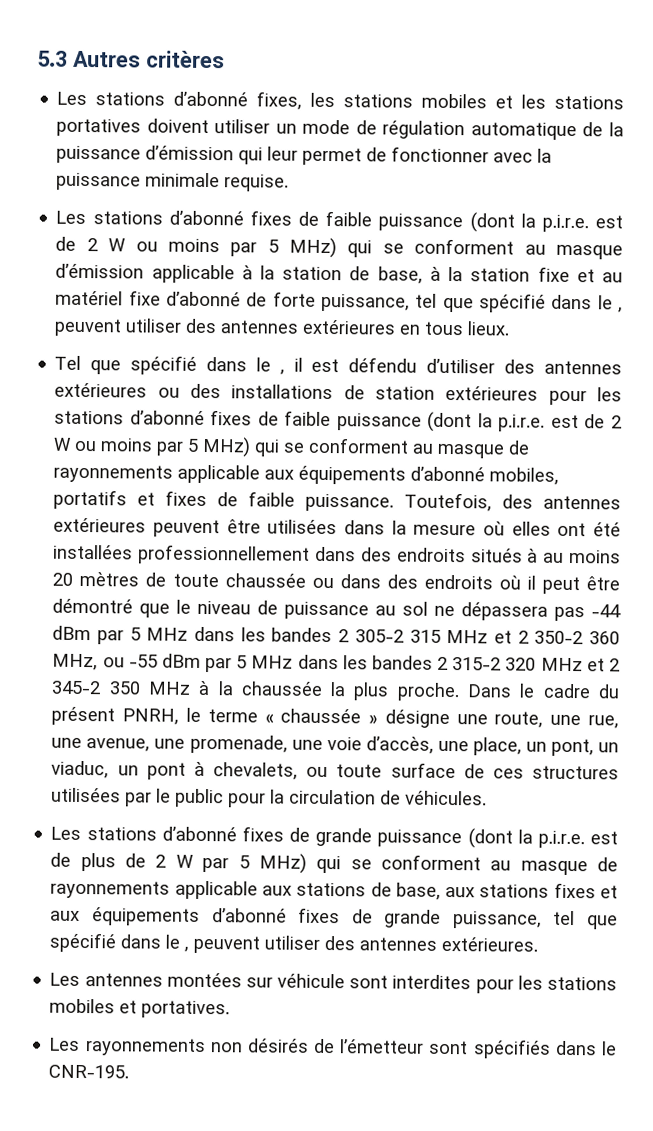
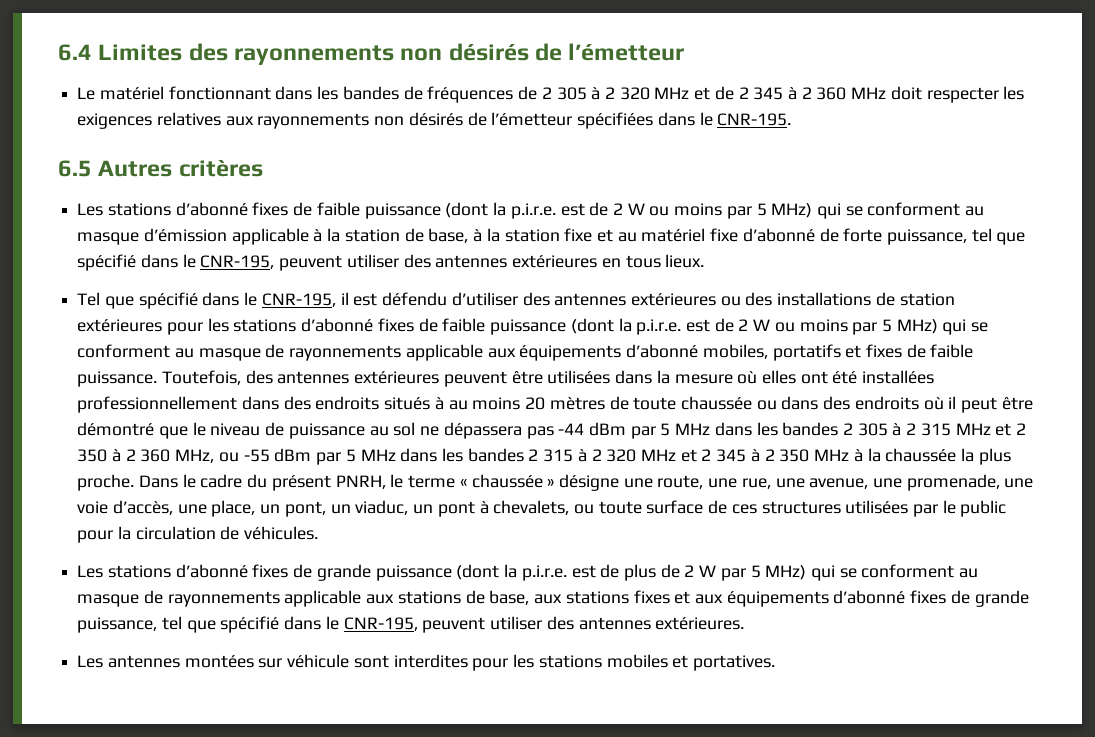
[37,50,225,69] [56,91,624,110] [56,118,624,141] [56,145,553,166] [56,172,290,192] 5.3 Autres critères // Les stations d’abonné fixes, les stations mobiles et les stations portatives doivent utiliser un mode de régulation automatique de la puissance d’émission qui leur permet de fonctionner avec la puissance minimale requise. -> [58,43,685,65] [77,86,1025,103] [77,112,792,129] [58,160,263,177] 6.4 Limites des rayonnements non désirés de l’émetteur // Le matériel fonctionnant dans les bandes de fréquences de 2 305 à 2 320 MHz et de 2 345 à 2 360 MHz doit respecter les exigences relatives aux rayonnements non désirés de l’émetteur spécifiées dans le CNR-195. // 6.5 Autres critères
[618,307,623,313] , -> [200,255,275,269] CNR-195,
[279,369,285,375] , -> [261,293,336,307] CNR-195,
[354,629,404,643] 305-2 -> [857,423,917,436] 305 à 2
[534,630,584,645] 350-2 -> [77,449,136,462] 350 à 2
[452,657,502,671] 315-2 -> [543,449,602,462] 315 à 2
[51,680,102,695] 345-2 -> [716,449,775,462] 345 à 2
[184,946,190,952] , -> [343,617,418,631] CNR-195,
[49,1037,617,1059] [48,1064,130,1079] // Les rayonnements non désirés de l’émetteur sont spécifiés dans le CNR-195. -> (775, 663) none

